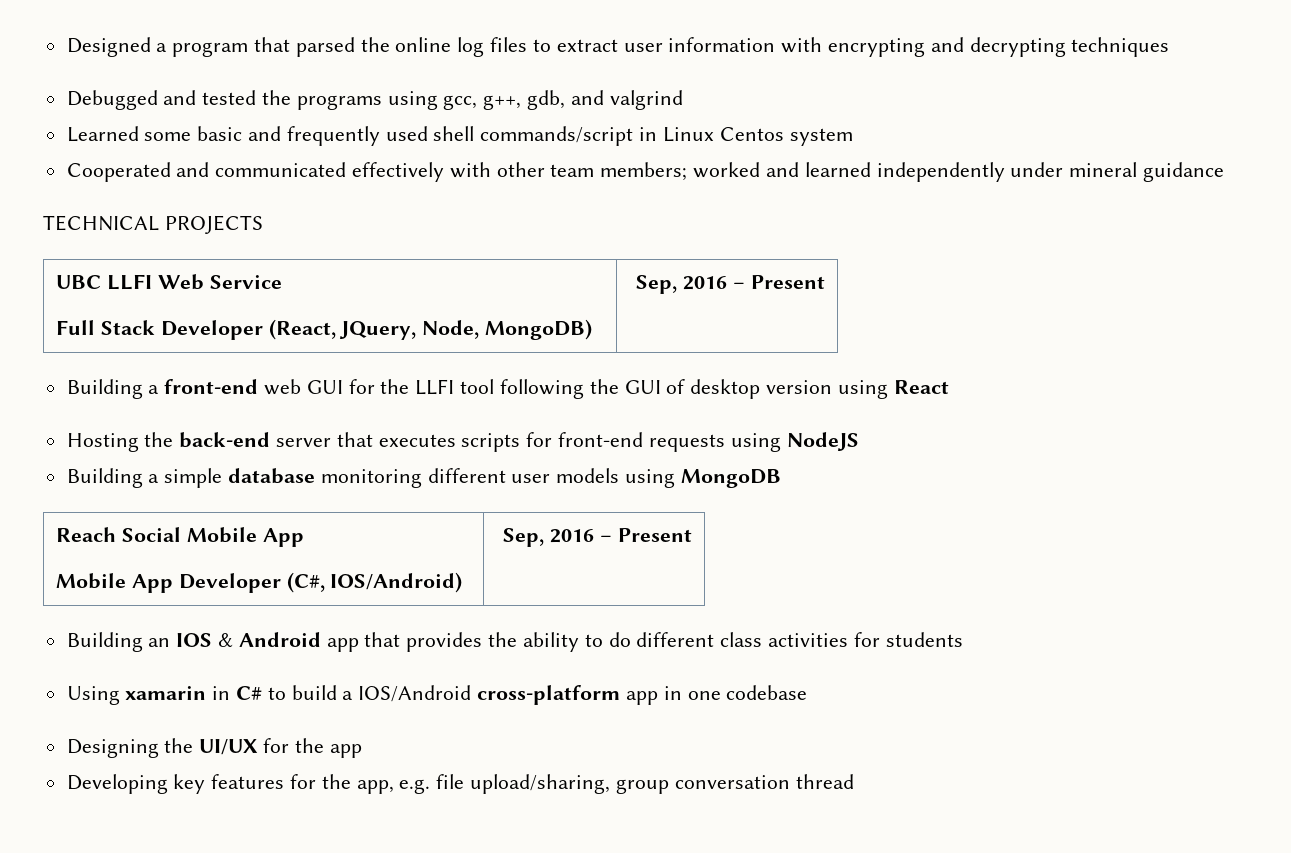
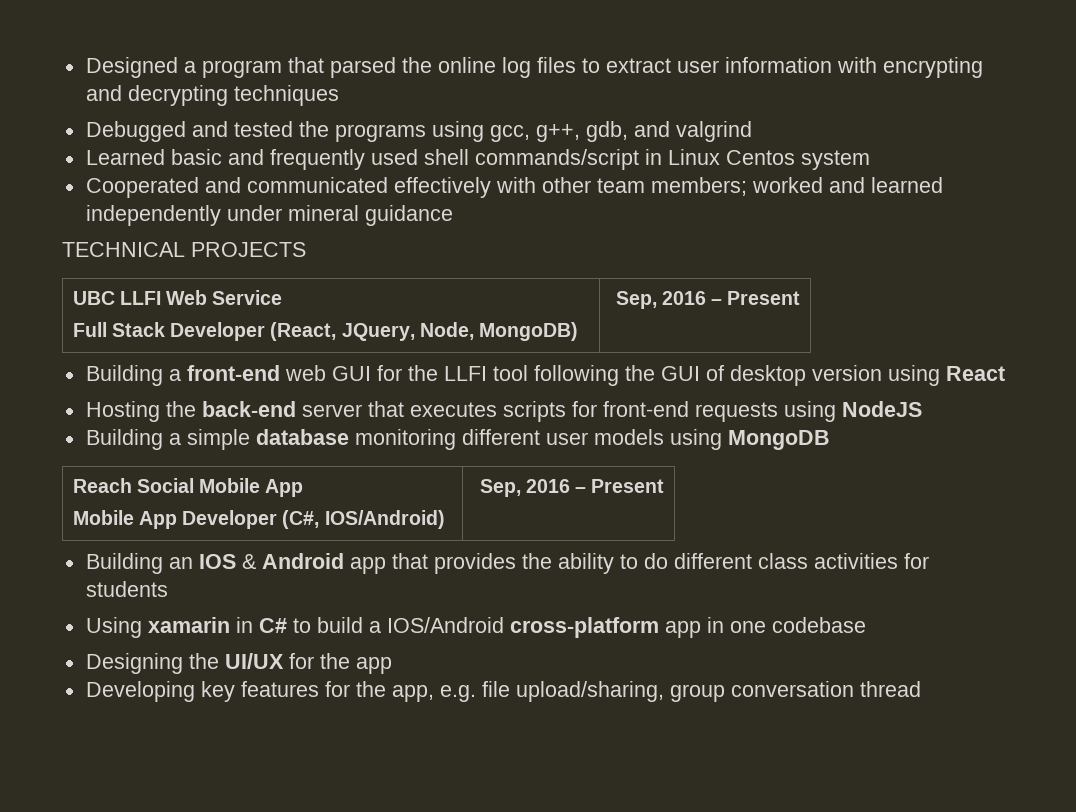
[144,132,192,141] some -> (165, 157) none

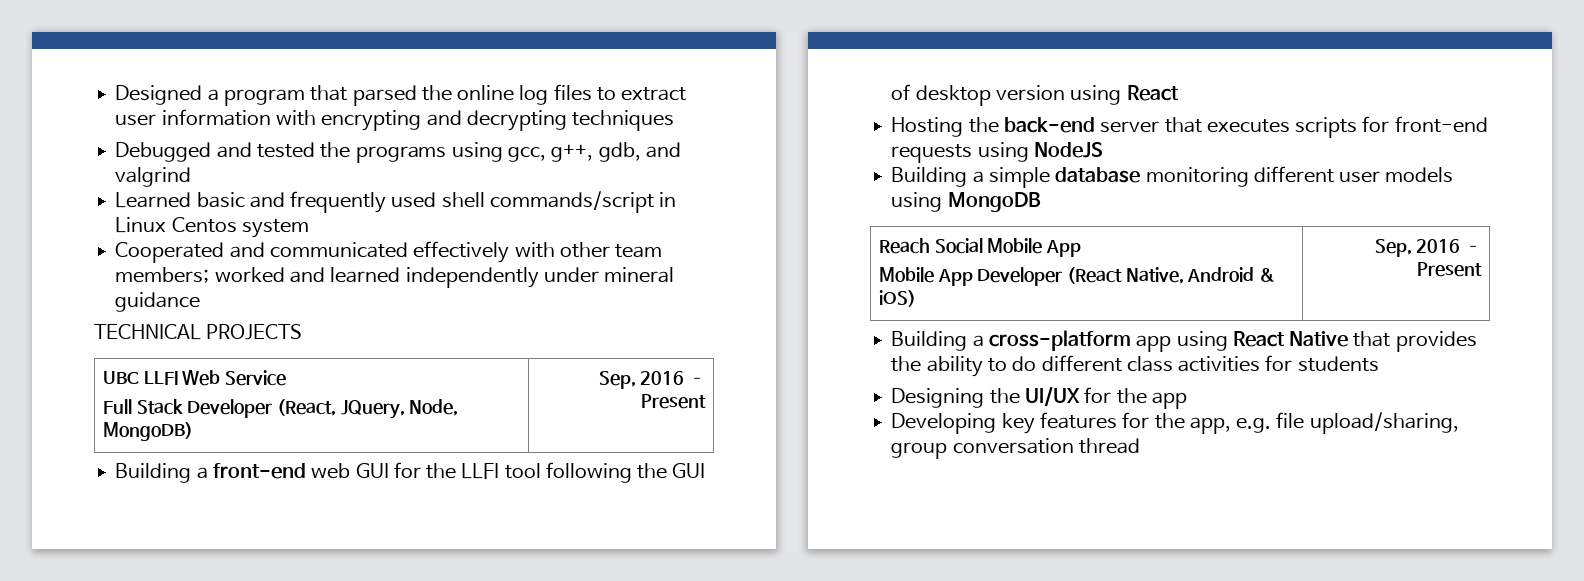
[282,510,445,529] [479,479,665,497] [85,553,386,574] (C#, IOS/Android) | Sep, 2016 – Present // Building an IOS & Android app -> [1066,267,1276,284] [878,290,916,307] [1374,239,1482,257] [1417,262,1483,277] [891,330,1349,352] (React Native, Android & iOS) | Sep, 2016 – Present // Building a cross-platform app using React Native
[85,617,866,638] // Using xamarin in C# to build a IOS/Android cross-platform app in one codebase -> (1379, 364) none

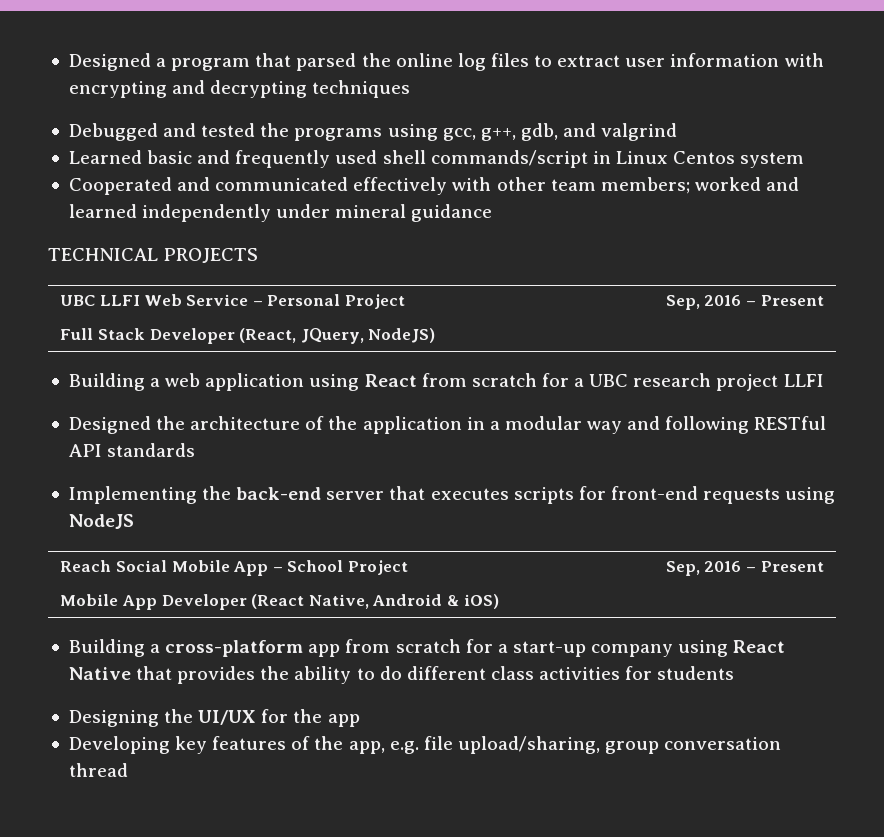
(286, 378) none -> [252,294,405,309] – Personal Project
[409,399,459,416] [102,422,193,441] [598,371,706,389] [641,394,707,409] [115,462,706,483] [891,84,1179,106] [891,117,964,137] Node, MongoDB) | Sep, 2016 – Present // Building a front-end web GUI for the LLFI tool following the GUI of desktop version using React // Hosting -> [368,328,436,343] [665,295,824,310] [68,373,824,391] [68,416,827,434] [68,443,196,457] [68,486,197,504] NodeJS) | Sep, 2016 – Present // Building a web application using React from scratch for a UBC research project LLFI // Designed the architecture of the application in a modular way and following RESTful API standards // Implementing
[891,166,1454,188] [891,192,1041,212] // Building a simple database monitoring different user models using MongoDB -> (134, 521) none
(1081, 248) none -> [272,560,408,575] – School Project
(1172, 343) none -> [345,639,674,657] from scratch for a start-up company
[1122,412,1150,428] for -> [291,736,311,750] of

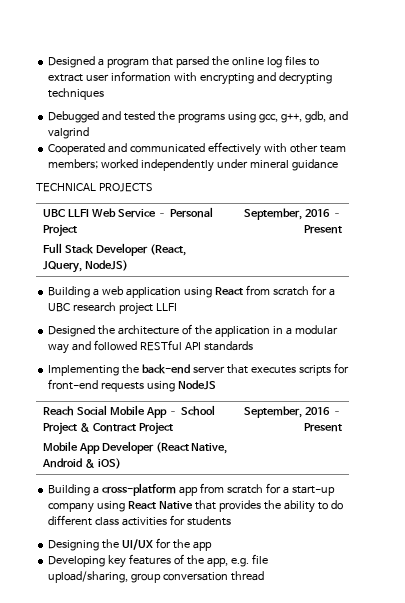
[68,150,805,168] // Learned basic and frequently used shell commands/script in Linux Centos system -> (90, 133) none
[766,177,800,191] [68,204,137,218] and learned -> (139, 164) none
[665,295,700,310] Sep, -> [244,208,303,220] September,
[665,416,750,434] following -> [94,340,138,351] followed
(408, 567) none -> [79,422,173,435] & Contract Project
[665,561,700,576] Sep, -> [244,406,303,418] September,

